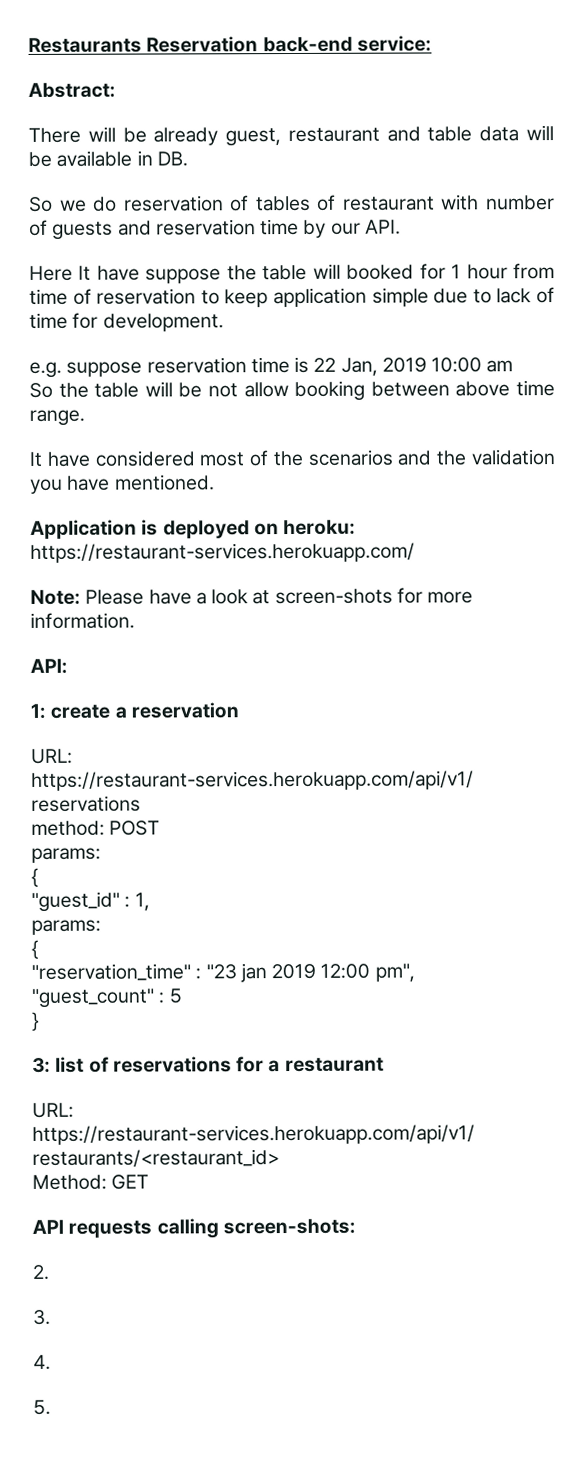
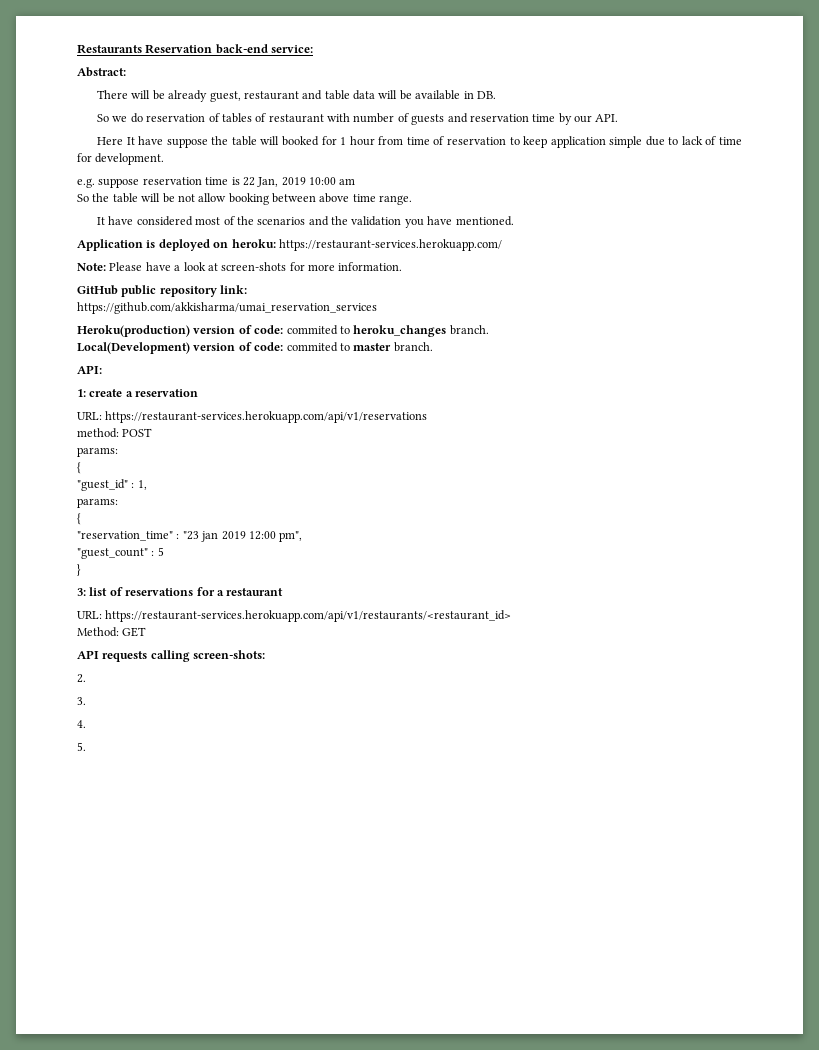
(135, 620) none -> [77,285,248,297] [77,302,377,314] [77,325,489,337] [77,342,433,354] // GitHub public repository link: // https://github.com/akkisharma/umai_reservation_services // Heroku(production) version of code: commited to heroku_changes branch. // Local(Development) version of code: commited to master branch.

